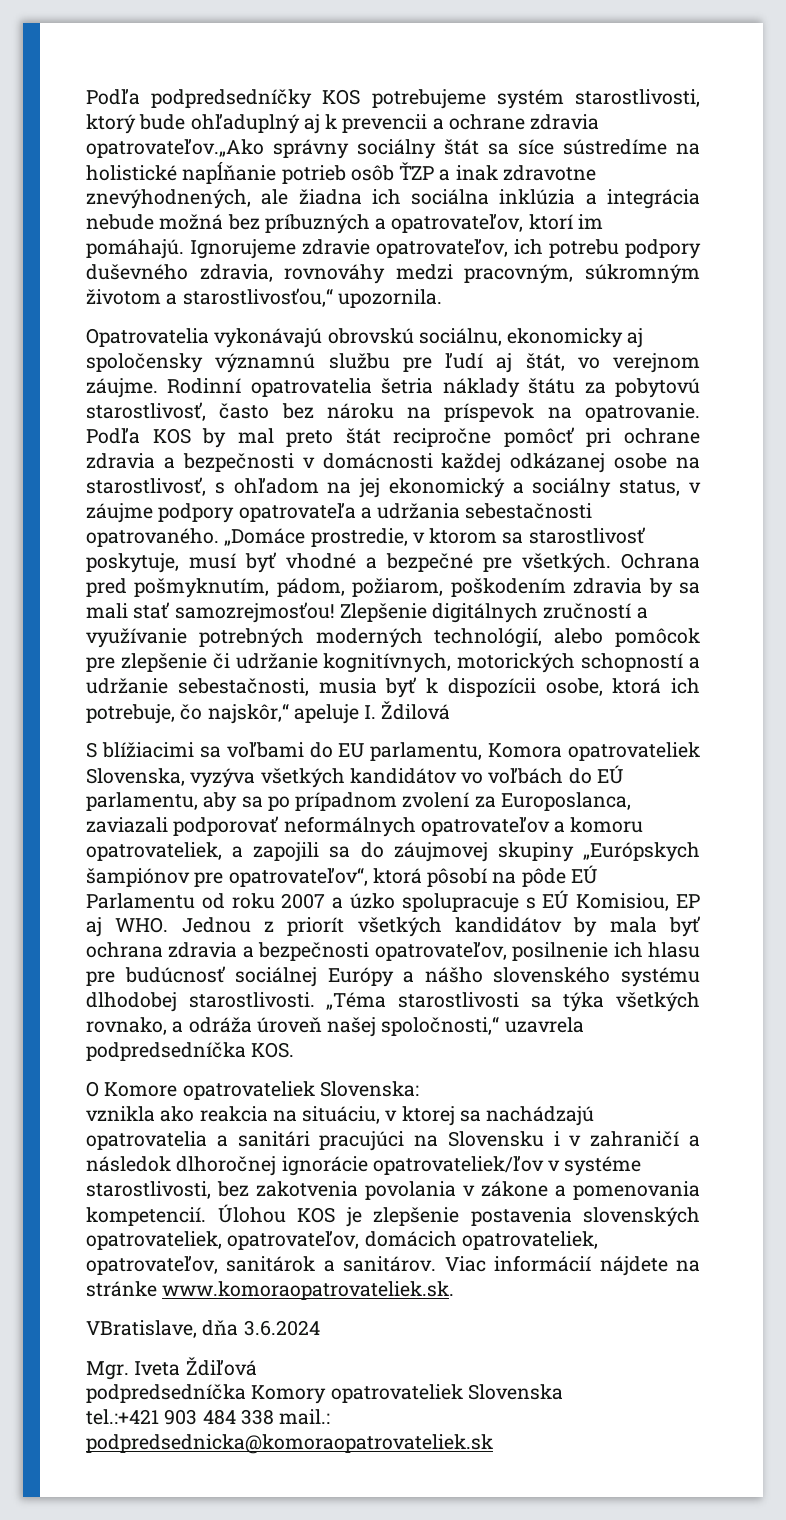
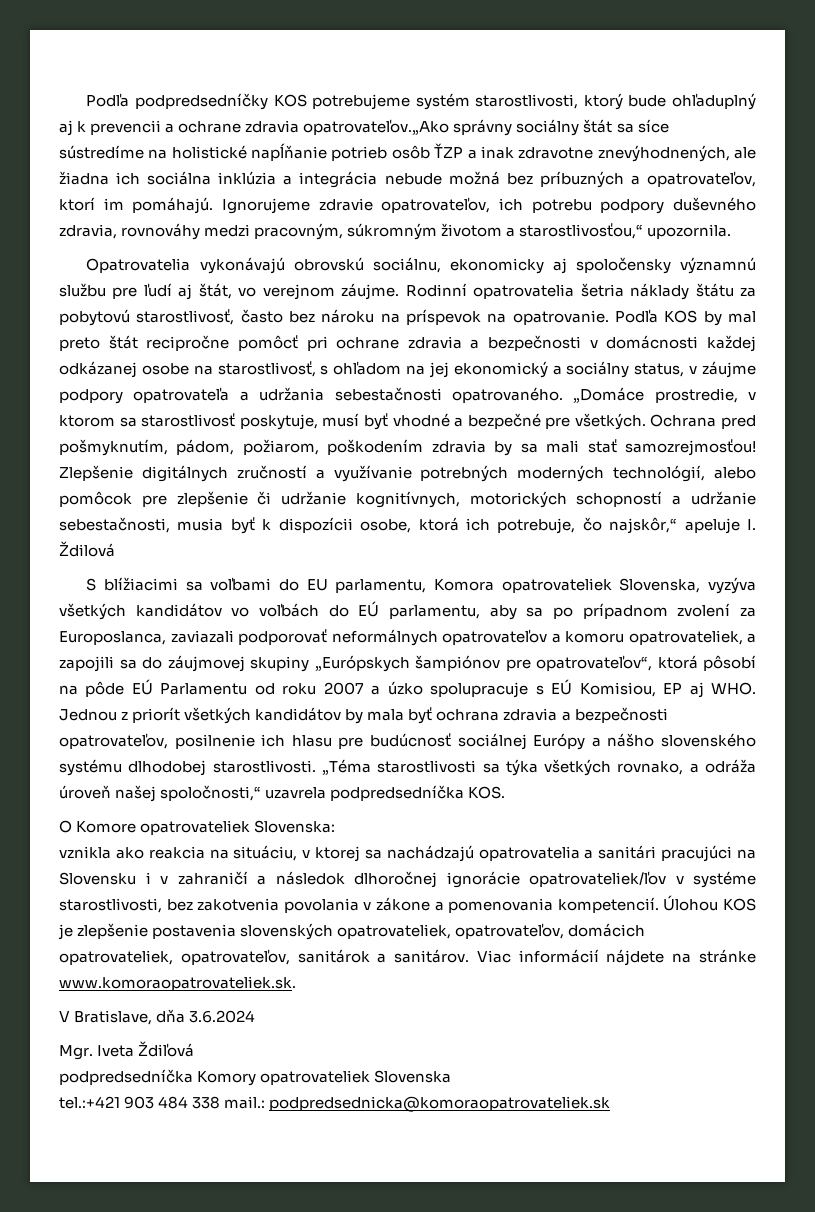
[86,1320,197,1338] VBratislave, -> [59,1010,153,1025] V Bratislave,

